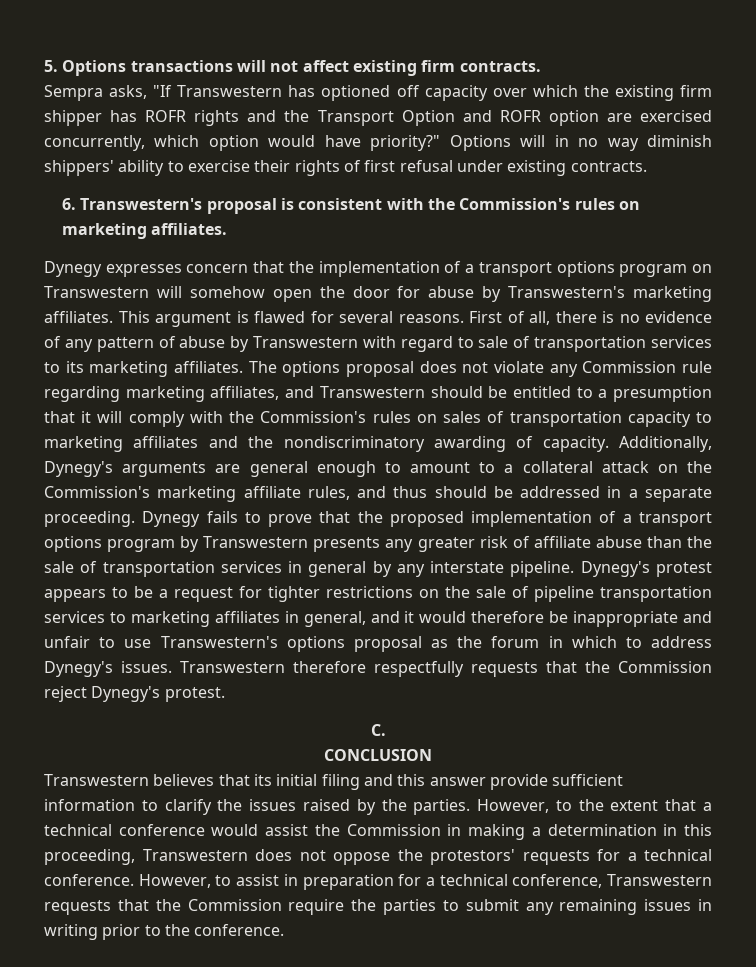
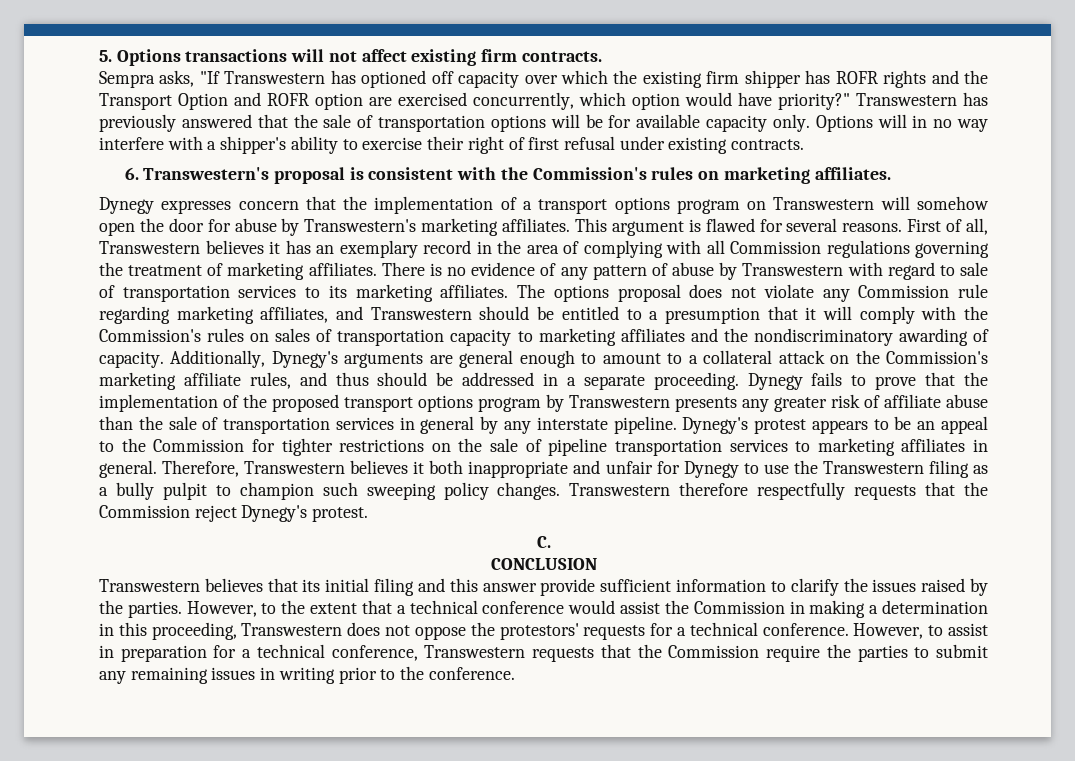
(441, 143) none -> [856,92,988,106] [99,114,810,132] Transwestern has previously answered that the sale of transportation options will be for available capacity only.
[647,135,712,147] [44,160,114,176] diminish shippers' -> [99,136,287,154] interfere with a shipper's
[294,160,340,176] rights -> [467,136,504,154] right
[555,311,597,323] there -> [99,240,989,258] [99,262,425,280] Transwestern believes it has an exemplary record in the area of complying with all Commission regulations governing the treatment of marketing affiliates. There
[389,511,632,527] proposed implementation of a -> [99,394,339,412] implementation of the proposed
[159,587,233,602] a request -> [917,416,989,434] [99,438,245,452] an appeal to the Commission
[303,611,712,627] [44,636,712,652] [44,661,172,677] general, and it would therefore be inappropriate and unfair to use Transwestern's options proposal as the forum in which to address Dynegy's issues. -> [99,460,988,478] [99,482,561,500] general. Therefore, Transwestern believes it both inappropriate and unfair for Dynegy to use the Transwestern filing as a bully pulpit to champion such sweeping policy changes.

